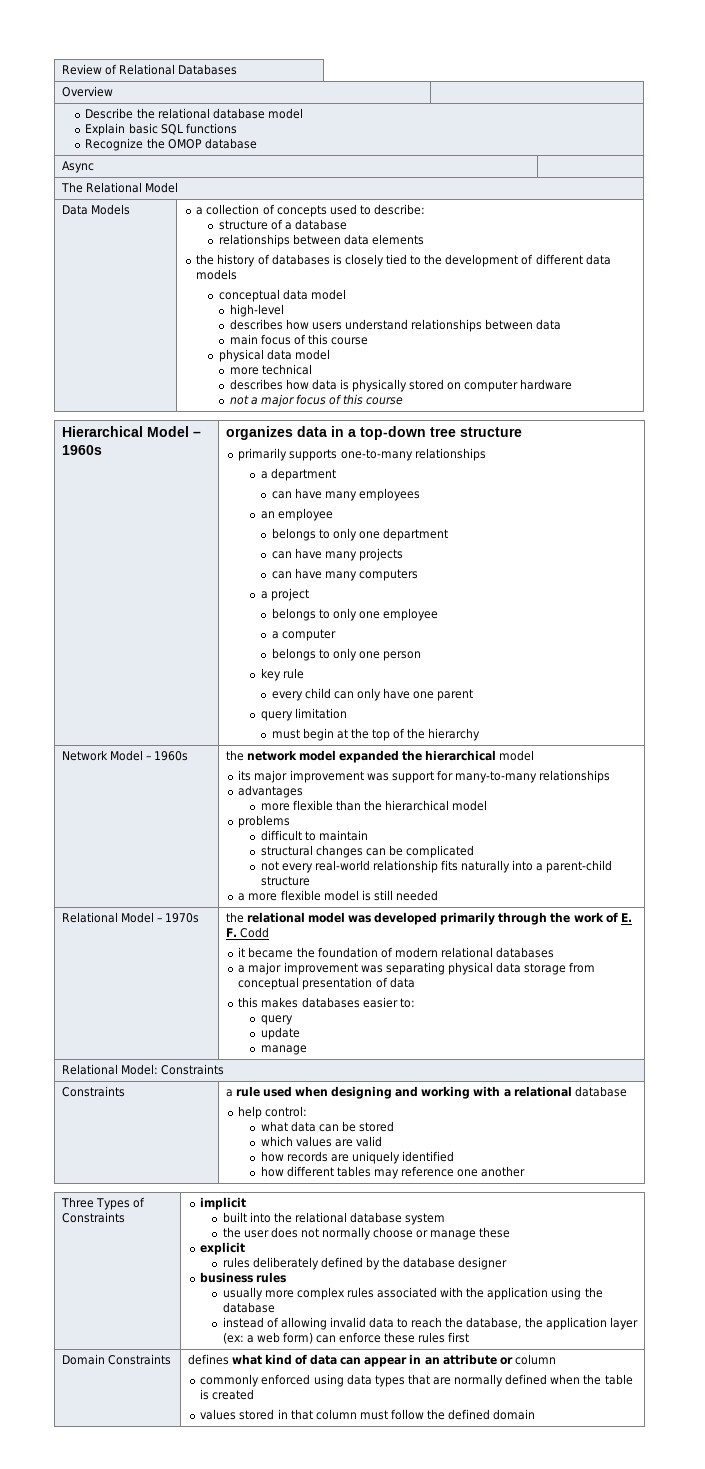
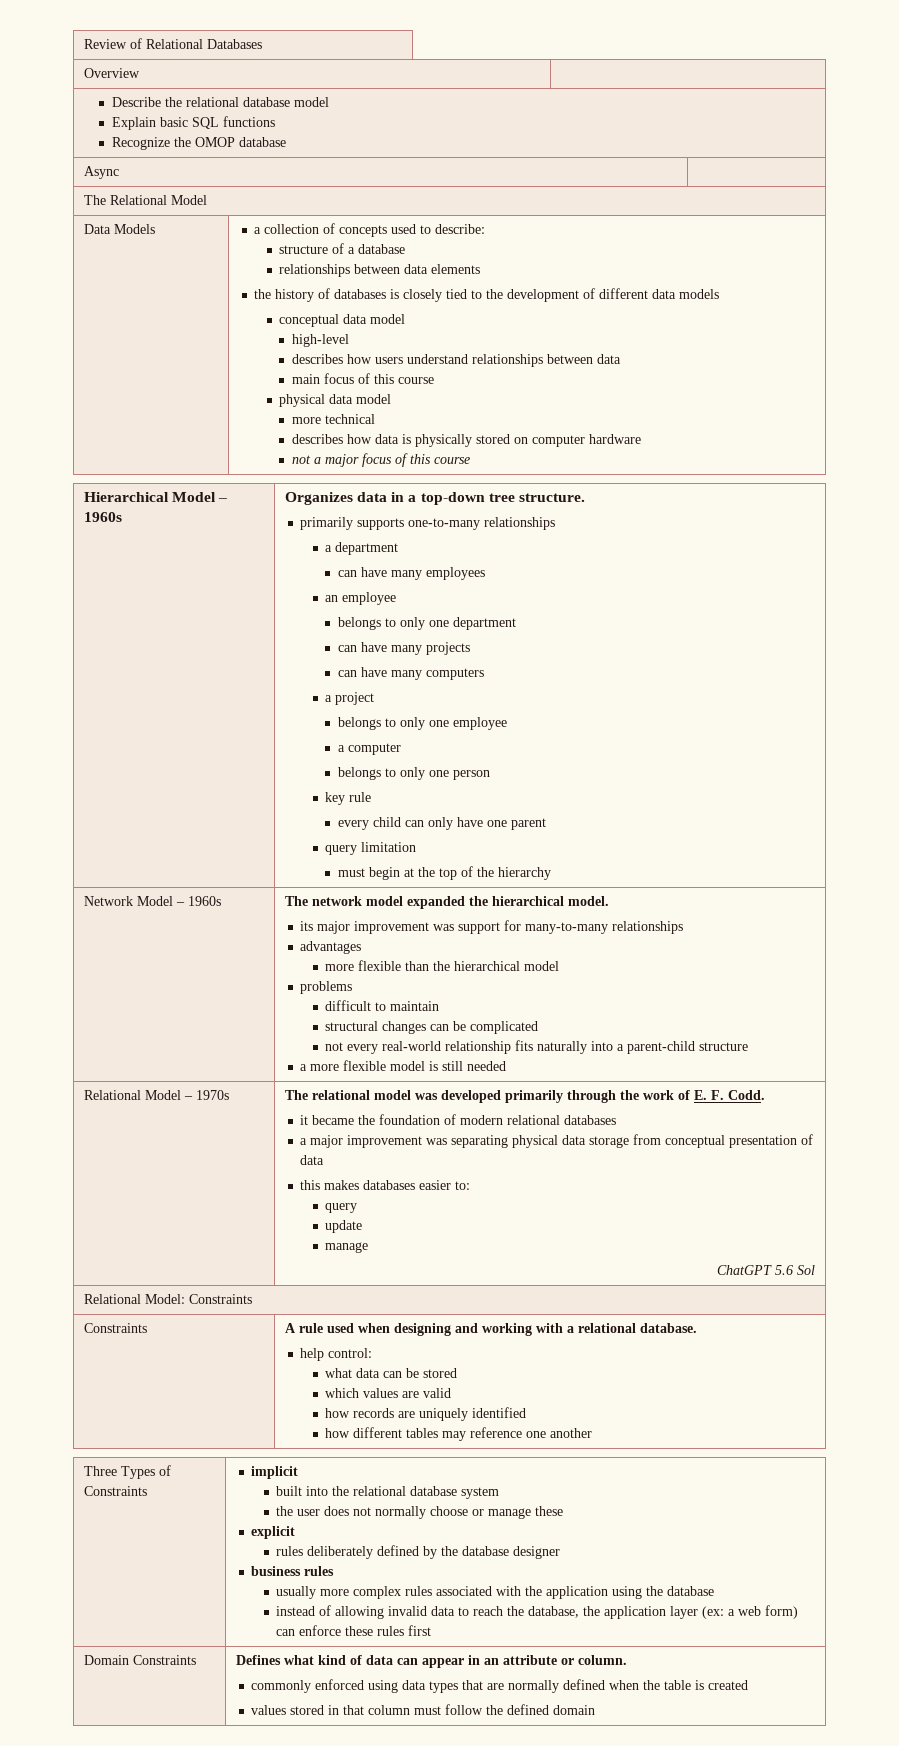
[225,426,293,440] organizes -> [284,492,353,505] Organizes
[459,427,522,437] structure -> [518,493,585,502] structure.
[225,750,244,761] the -> [284,896,308,906] The
[499,750,535,761] model -> [567,896,609,906] model.
[225,912,244,923] the -> [284,1090,308,1100] The
[239,927,269,938] Codd -> [727,1090,765,1100] Codd.
(307, 1050) none -> [717,1265,816,1275] // ChatGPT 5.6 Sol
[225,1089,233,1097] a -> [284,1323,296,1333] A
[574,1086,627,1097] database -> [639,1323,697,1333] database.
[187,1354,229,1365] defines -> [235,1655,281,1665] Defines
[514,1354,556,1365] column -> [577,1655,627,1665] column.

